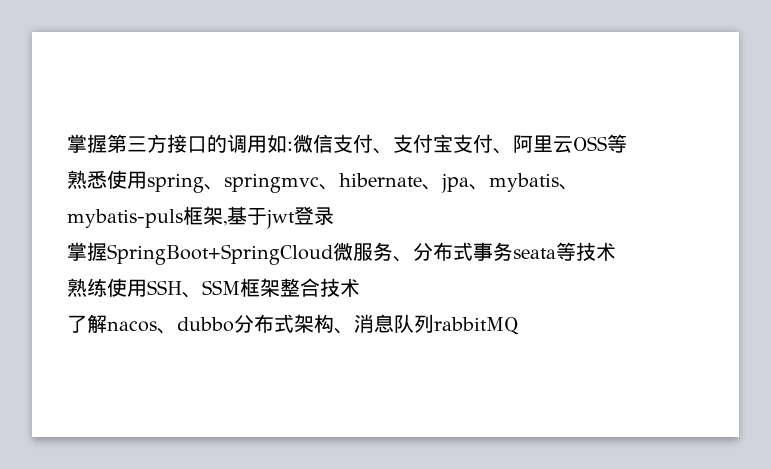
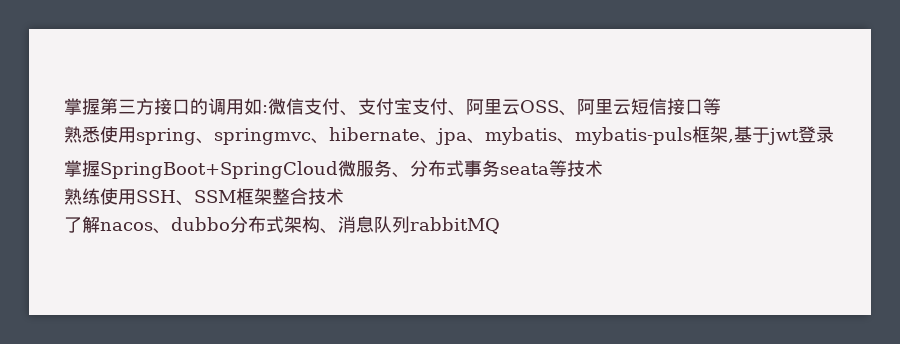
(607, 143) none -> [559,98,703,116] 、阿里云短信接口

